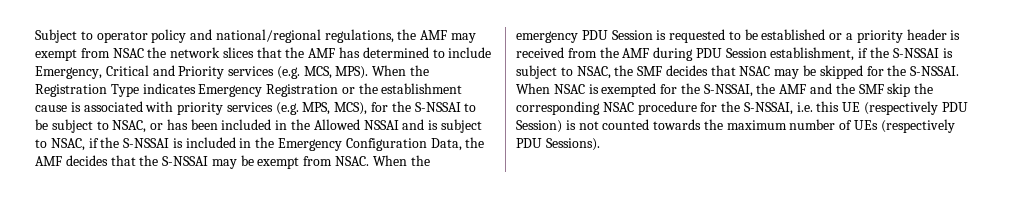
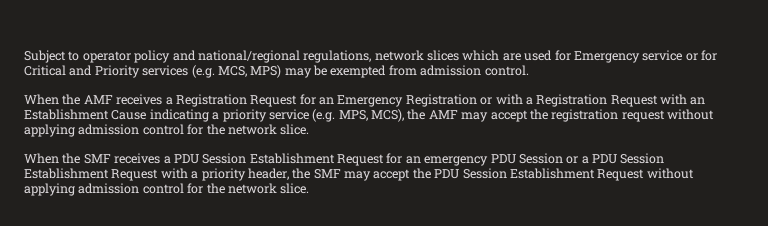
[397,29,477,43] [35,47,492,61] [35,66,102,79] the AMF may exempt from NSAC the network slices that the AMF has determined to include Emergency, -> [374,50,717,63] network slices which are used for Emergency service or for
[335,65,430,79] [35,83,463,97] [35,101,477,115] [35,119,482,133] [35,137,485,151] [35,155,430,169] [516,29,961,43] [516,47,953,61] [516,65,960,79] [516,83,934,97] [516,101,968,115] [516,119,955,133] [516,138,600,151] MPS). When the Registration Type indicates Emergency Registration or the establishment cause is associated with priority services (e.g. MPS, MCS), for the S-NSSAI to be subject to NSAC, or has been included in the Allowed NSSAI and is subject to NSAC, if the S-NSSAI is included in the Emergency Configuration Data, the AMF decides that the S-NSSAI may be exempt from NSAC. When the emergency PDU Session is requested to be established or a priority header is received from the AMF during PDU Session establishment, if the S-NSSAI is subject to NSAC, the SMF decides that NSAC may be skipped for the S-NSSAI. When NSAC is exempted for the S-NSSAI, the AMF and the SMF skip the corresponding NSAC procedure for the S-NSSAI, i.e. this UE (respectively PDU Session) is not counted towards the maximum number of UEs (respectively PDU Sessions). -> [250,65,529,78] [24,94,706,107] [24,109,714,122] [24,124,310,137] [24,153,665,166] [24,168,694,181] [24,183,310,196] MPS) may be exempted from admission control. // When the AMF receives a Registration Request for an Emergency Registration or with a Registration Request with an Establishment Cause indicating a priority service (e.g. MPS, MCS), the AMF may accept the registration request without applying admission control for the network slice. // When the SMF receives a PDU Session Establishment Request for an emergency PDU Session or a PDU Session Establishment Request with a priority header, the SMF may accept the PDU Session Establishment Request without applying admission control for the network slice.

